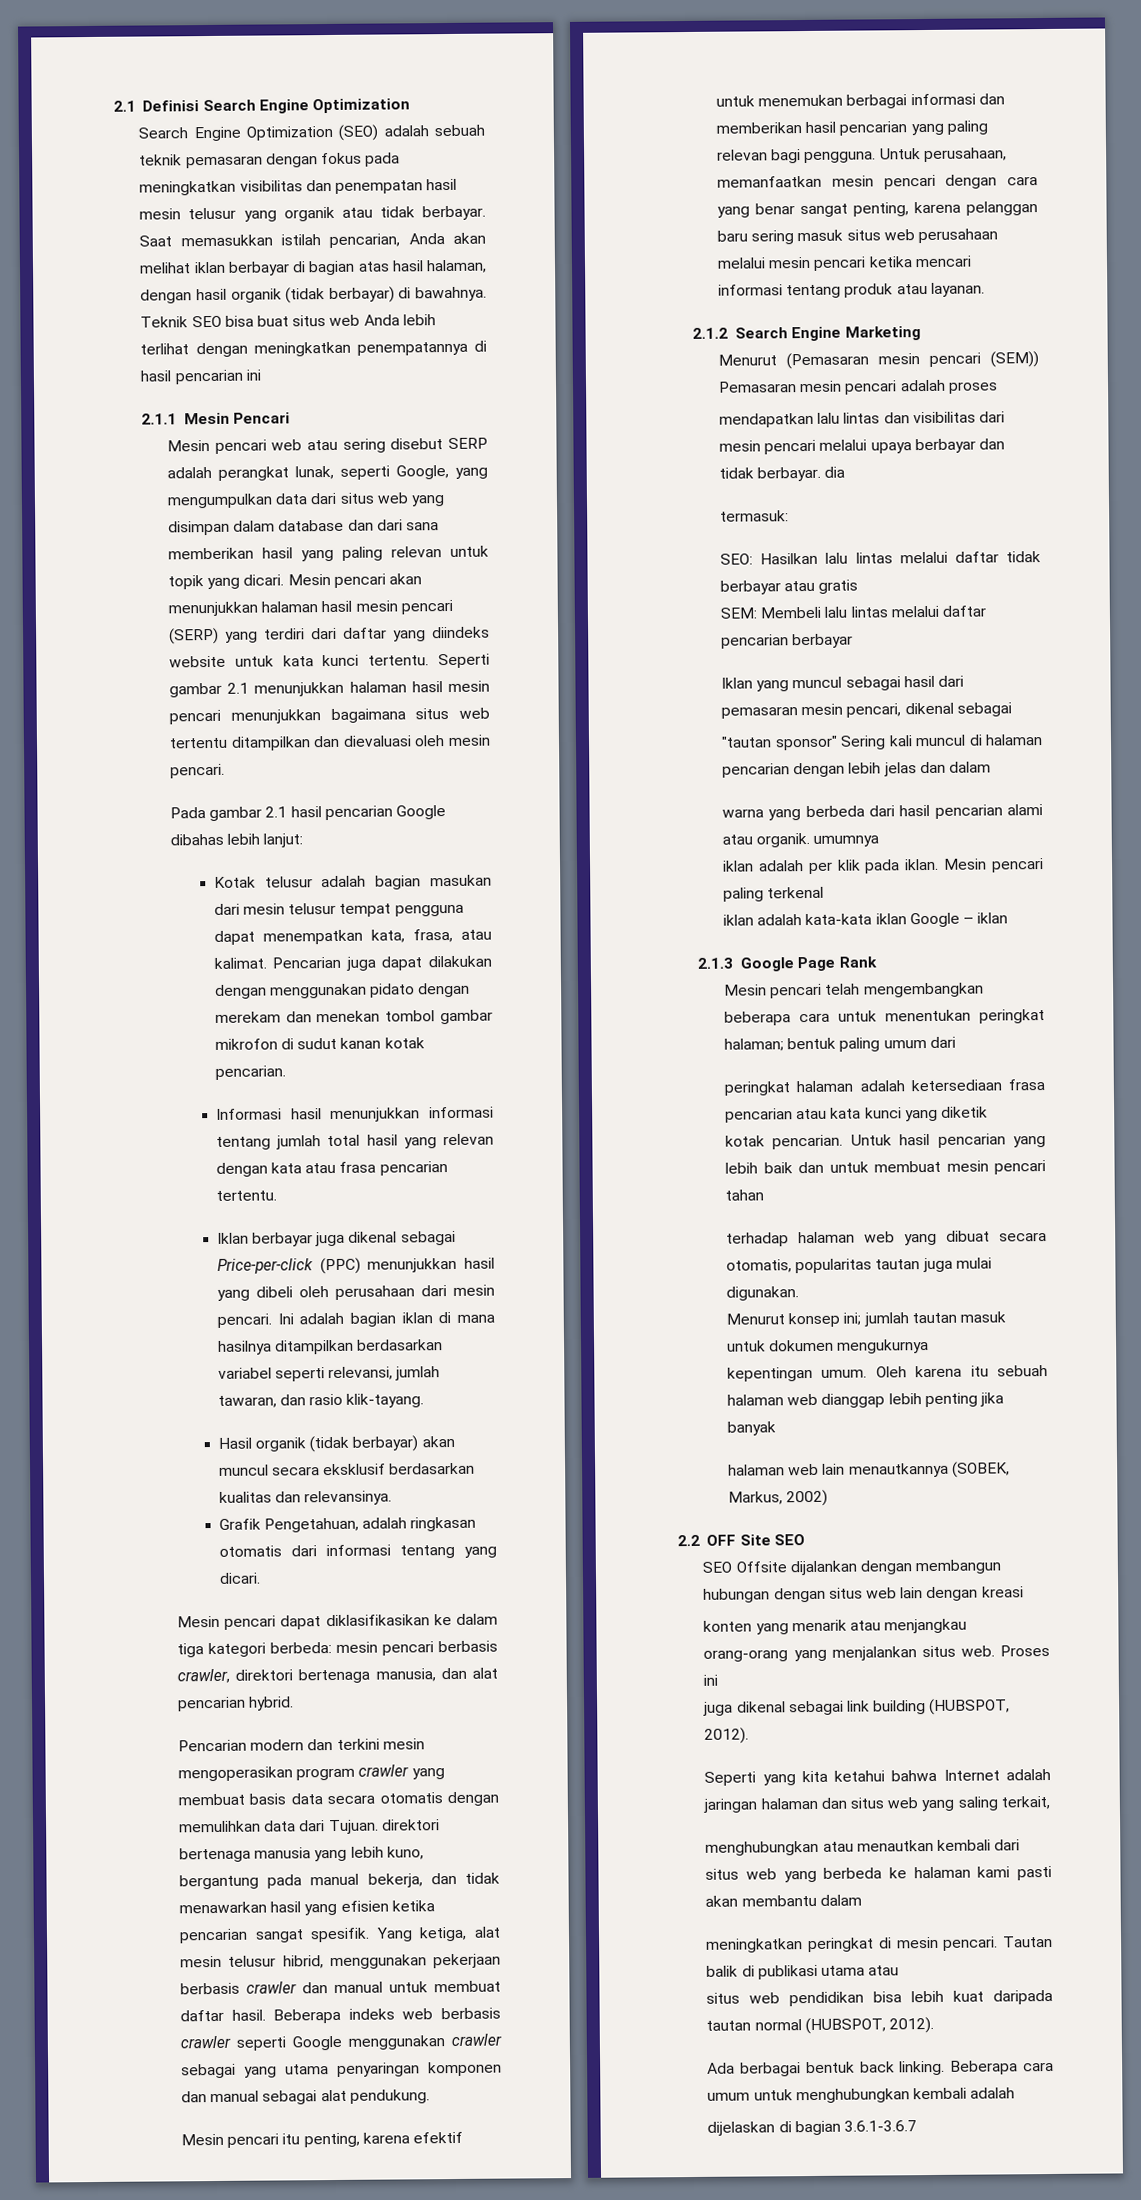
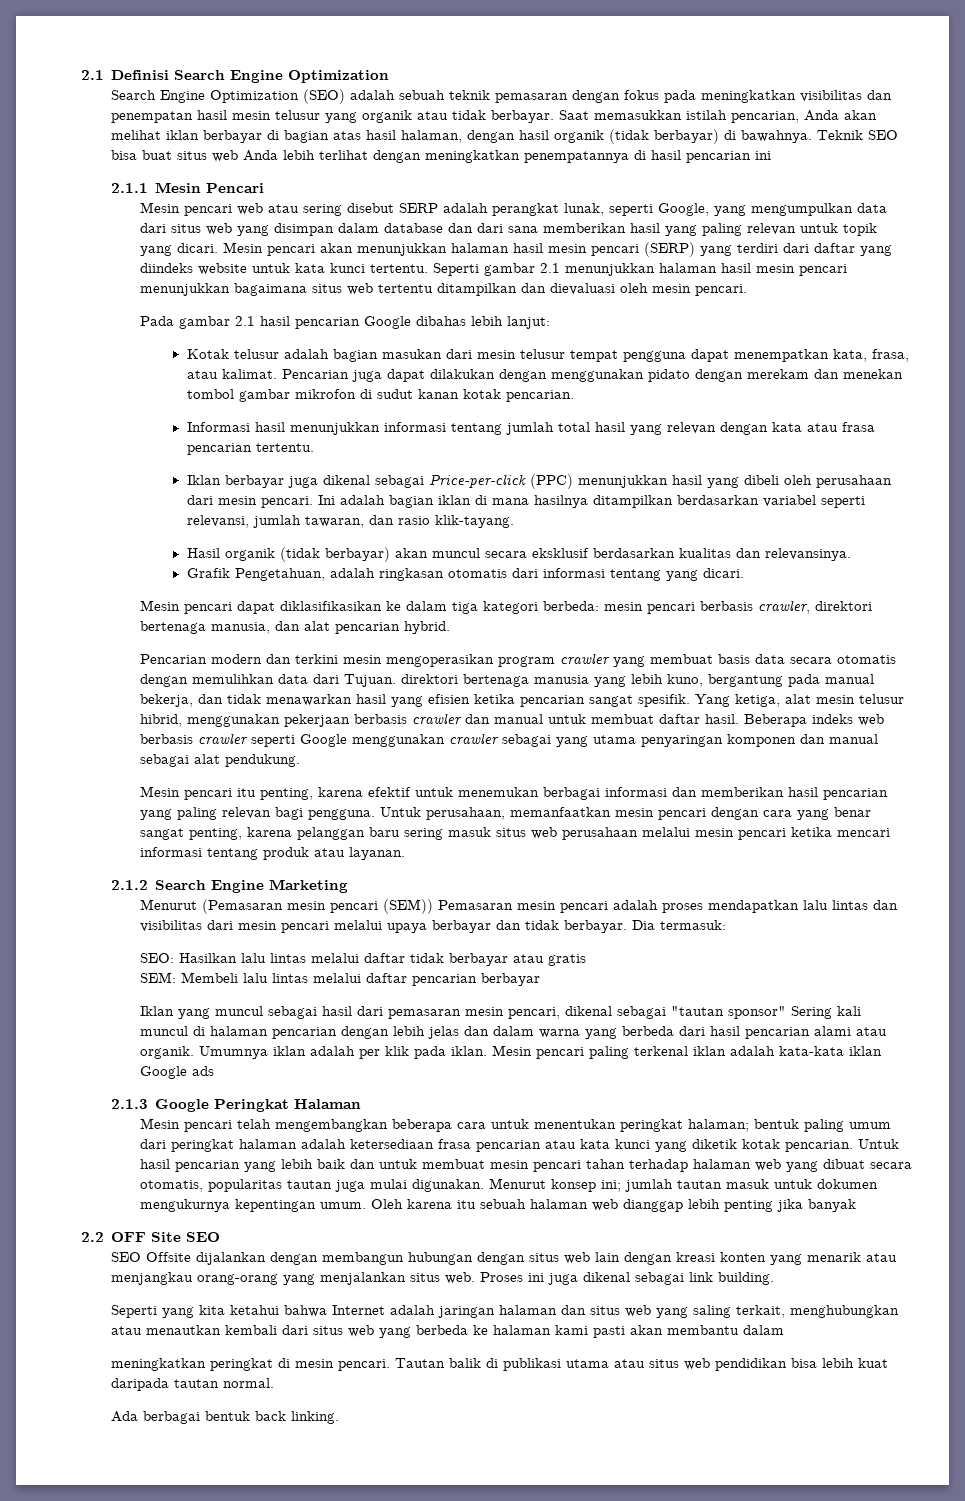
(998, 387) // -> (704, 908) none
[824,466,846,478] dia // -> [632,920,656,930] Dia
(1012, 709) // -> (667, 1012) none
(992, 767) // -> (535, 1031) none
[813,835,880,847] umumnya // -> [199,1046,269,1059] Umumnya
(825, 892) // -> (689, 1051) none
[963,912,1009,924] – iklan -> [192,1066,215,1076] ads
[797,956,877,972] Page Rank -> [214,1099,362,1112] Peringkat Halaman
(956, 1042) // -> (167, 1144) none
(989, 1112) // -> (738, 1144) none
(765, 1195) // -> (626, 1164) none
(800, 1293) // -> (485, 1185) none
(930, 1346) // -> (231, 1205) none
[728,1461,1010,1478] [728,1489,829,1507] // halaman web lain menautkannya (SOBEK, Markus, 2002) -> (857, 1205) none
(1024, 1592) // -> (715, 1257) none
(719, 1680) // -> (544, 1277) none
[873,1698,1011,1716] [704,1727,750,1744] building (HUBSPOT, 2012). -> [717,1272,774,1285] building.
(1050, 1803) // -> (785, 1311) none
(900, 1970) // -> (645, 1363) none
[754,2016,934,2035] normal (HUBSPOT, 2012). -> [222,1378,274,1388] normal.
[950,2060,1054,2075] [707,2087,1016,2104] [707,2120,917,2136] Beberapa cara umum untuk menghubungkan kembali adalah // dijelaskan di bagian 3.6.1-3.6.7 -> (339, 1417) none

